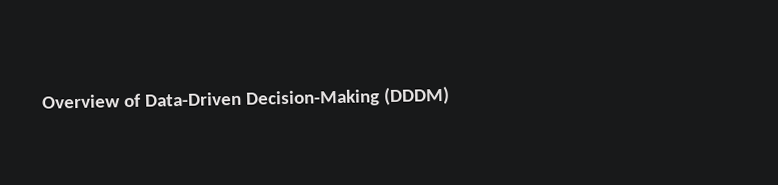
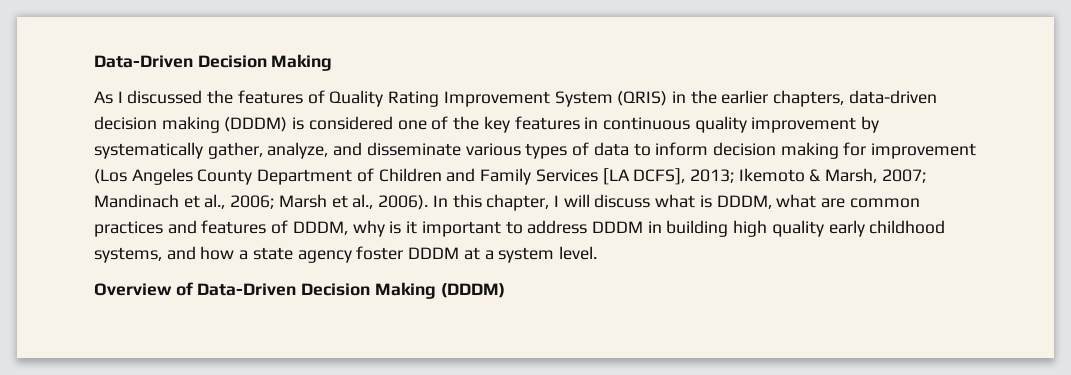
(41, 101) none -> [94,54,333,71] [94,90,937,107] [94,116,880,133] [94,142,977,159] [94,168,926,185] [94,194,920,211] [94,220,946,237] [94,246,597,263] Data-Driven Decision Making // As I discussed the features of Quality Rating Improvement System (QRIS) in the earlier chapters, data-driven decision making (DDDM) is considered one of the key features in continuous quality improvement by systematically gather, analyze, and disseminate various types of data to inform decision making for improvement (Los Angeles County Department of Children and Family Services [LA DCFS], 2013; Ikemoto & Marsh, 2007; Mandinach et al., 2006; Marsh et al., 2006). In this chapter, I will discuss what is DDDM, what are common practices and features of DDDM, why is it important to address DDDM in building high quality early childhood systems, and how a state agency foster DDDM at a system level. //
[244,89,380,108] Decision-Making -> [301,282,436,299] Decision Making

